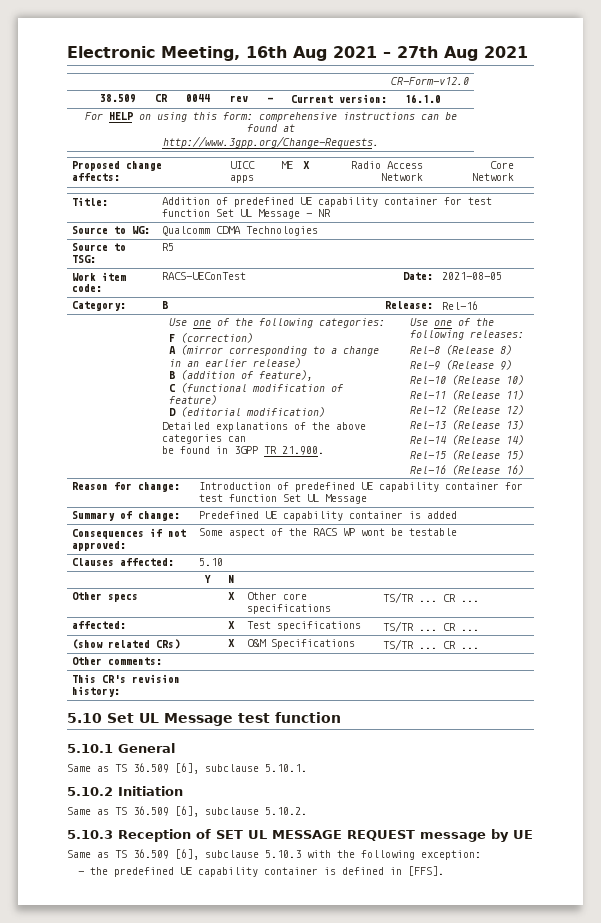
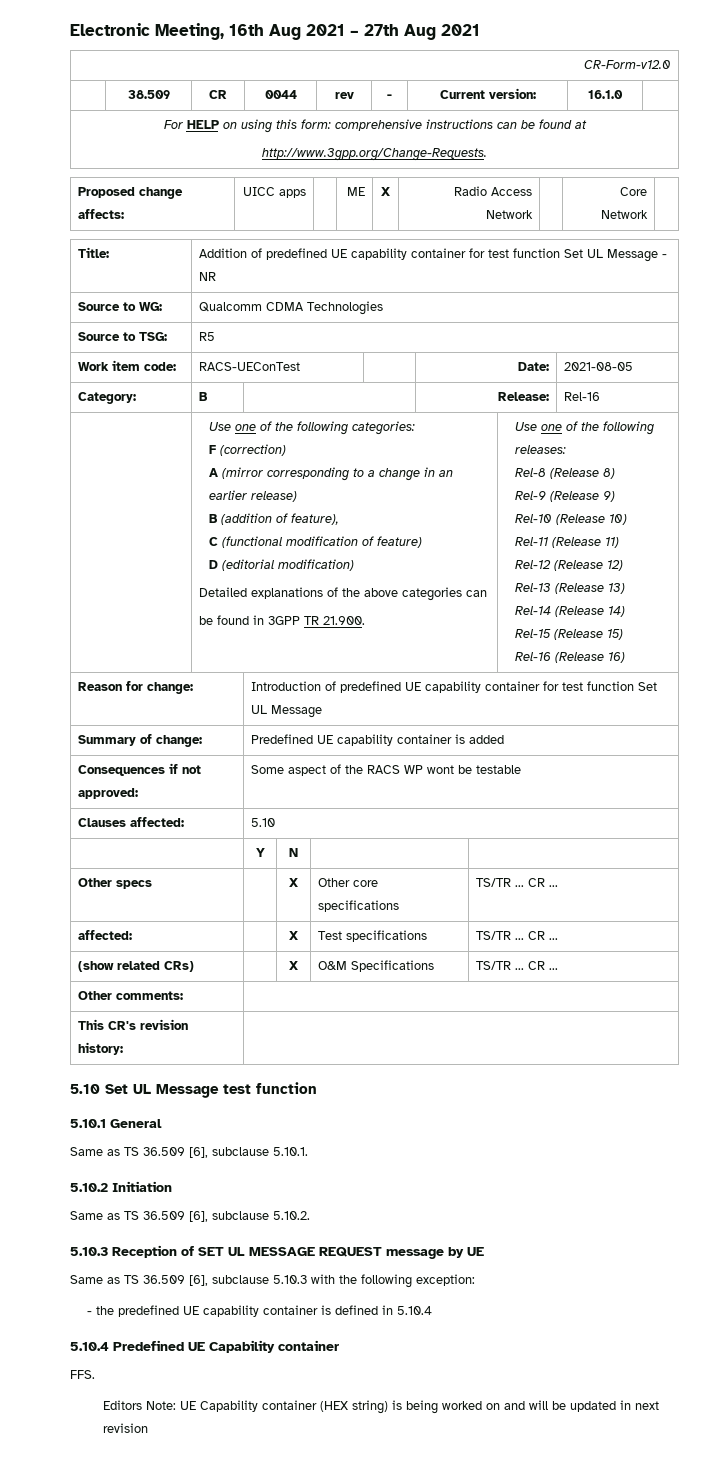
[407,866,444,876] [FFS]. -> [396,1306,432,1315] [70,1340,339,1353] [70,1370,95,1379] [103,1400,660,1414] [103,1423,149,1433] 5.10.4 // 5.10.4 Predefined UE Capability container // FFS. // Editors Note: UE Capability container (HEX string) is being worked on and will be updated in next revision

